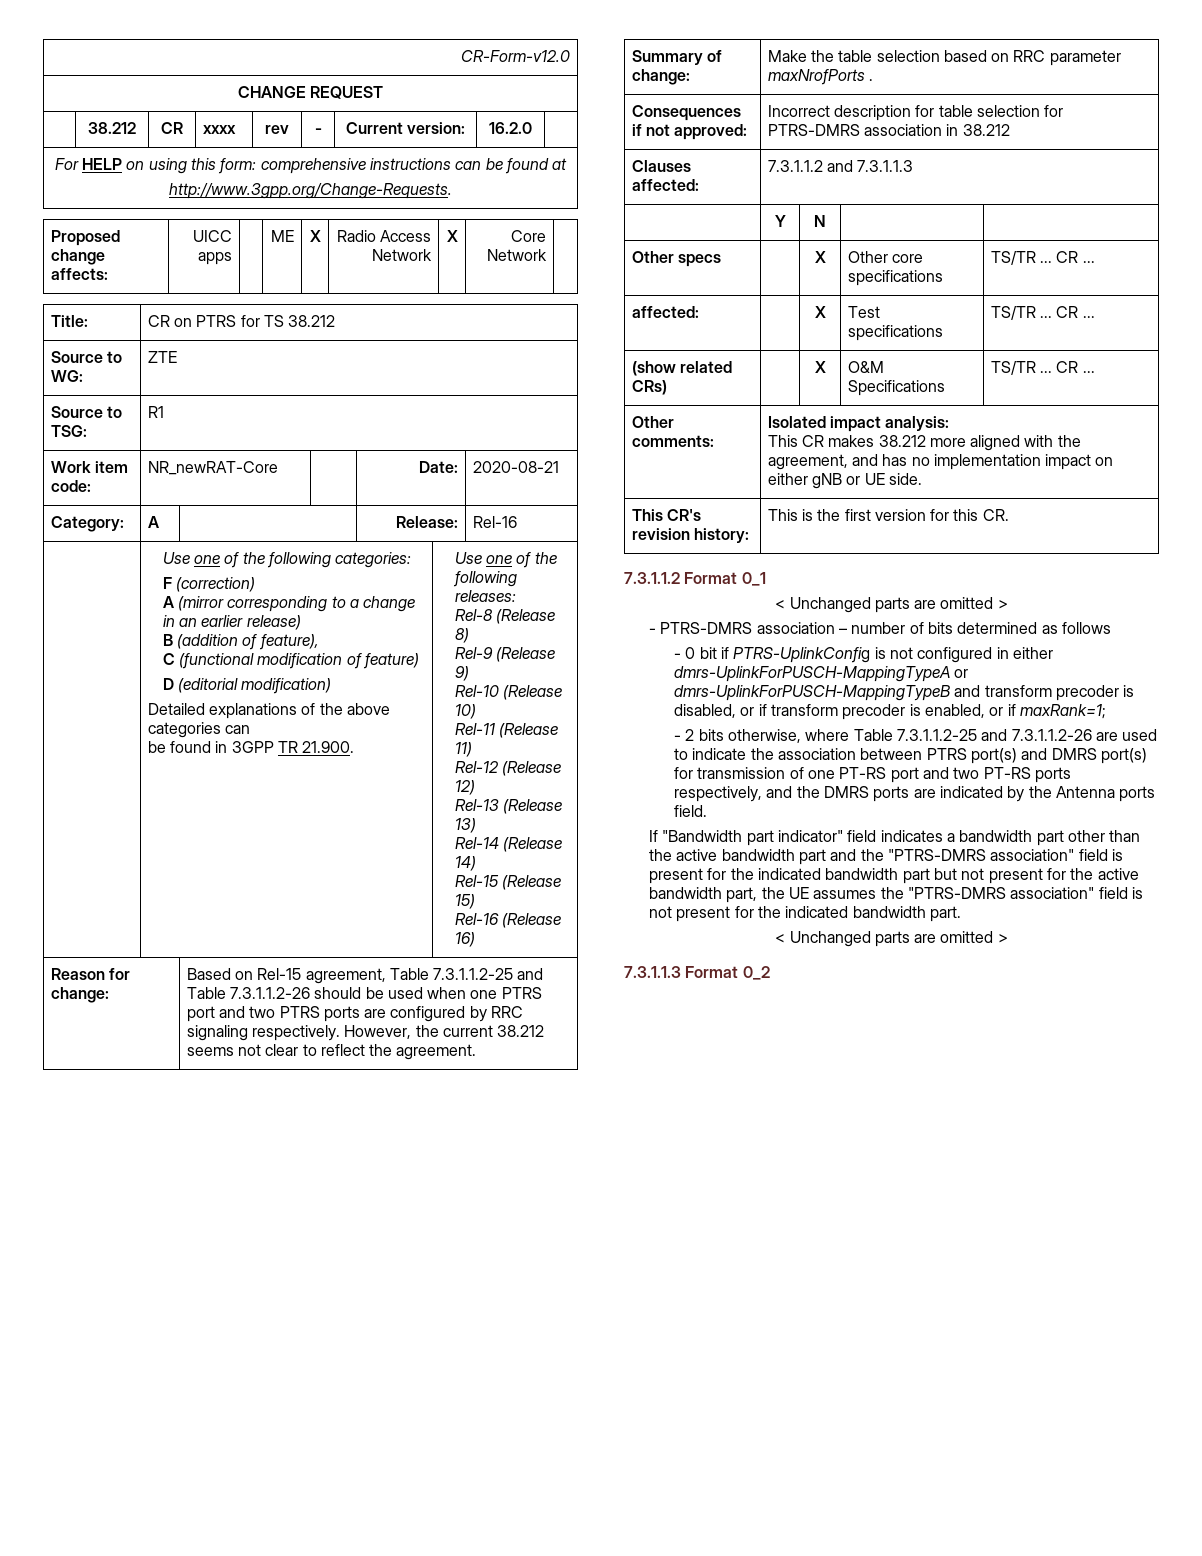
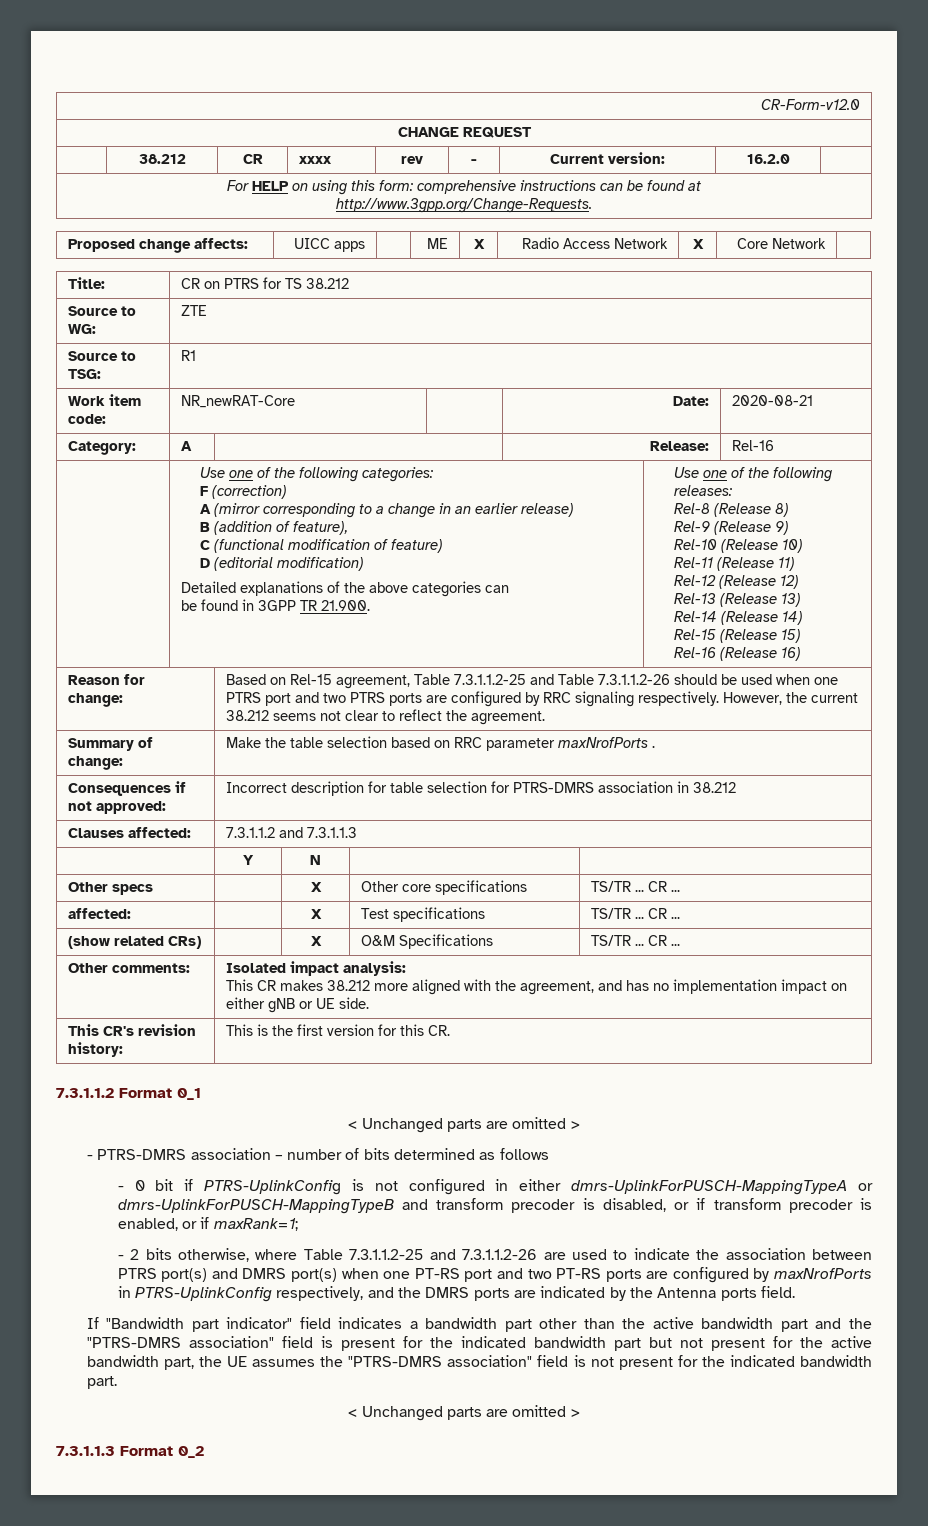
[674,767,804,779] for transmission of -> [341,1268,379,1279] when
(1071, 775) none -> [646,1267,873,1283] [117,1286,273,1302] are configured by maxNrofPorts in PTRS-UplinkConfig

